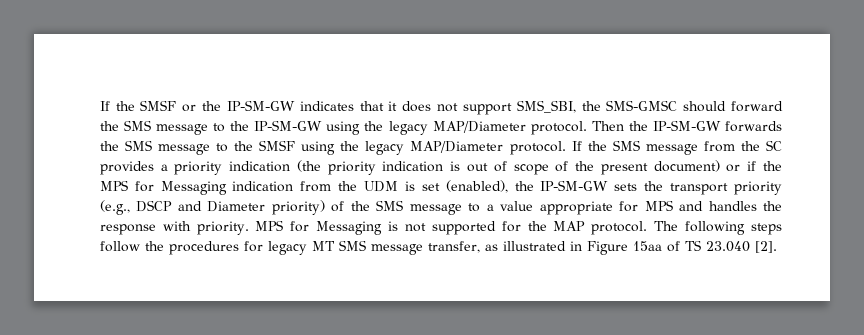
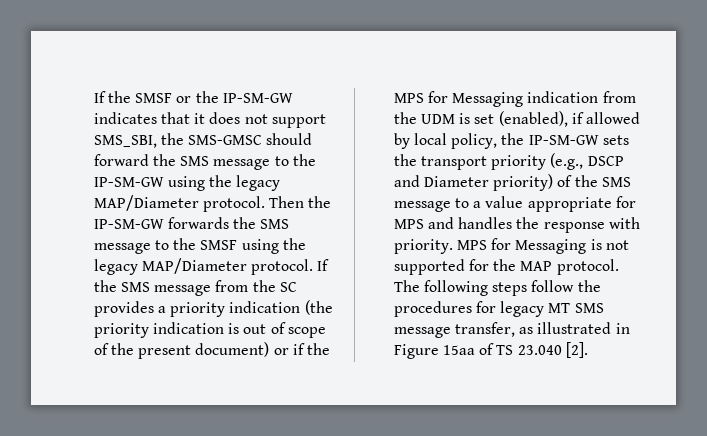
(508, 186) none -> [571,112,640,124] [393,133,498,149] if allowed by local policy,

